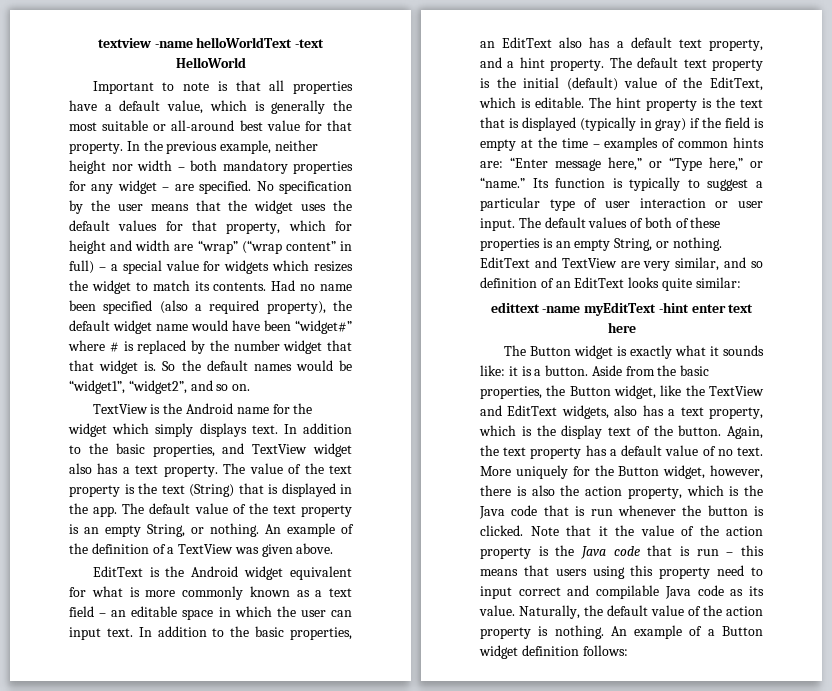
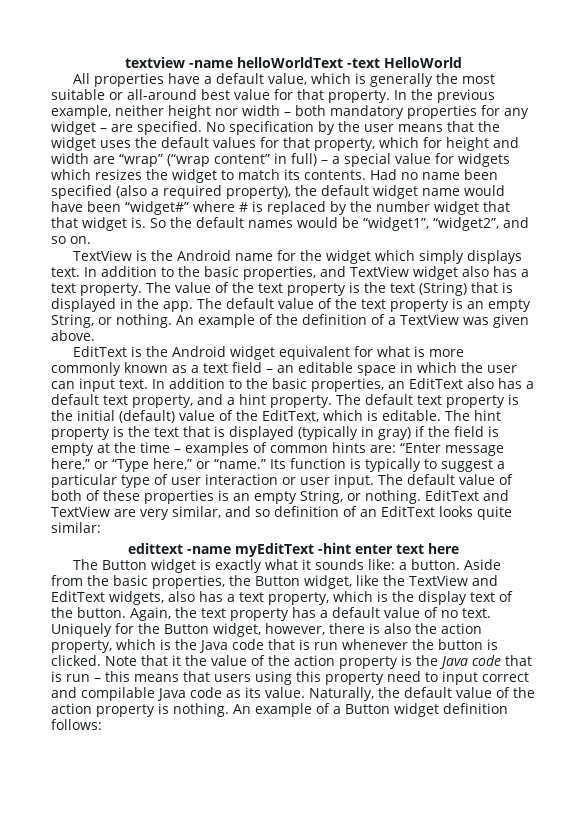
[92,80,285,94] Important to note is that all -> [72,73,90,84] All
[588,217,628,228] values -> [459,474,495,485] value
[508,366,532,376] it is -> (395, 564) none
[480,465,568,479] More uniquely -> [51,623,112,637] Uniquely

